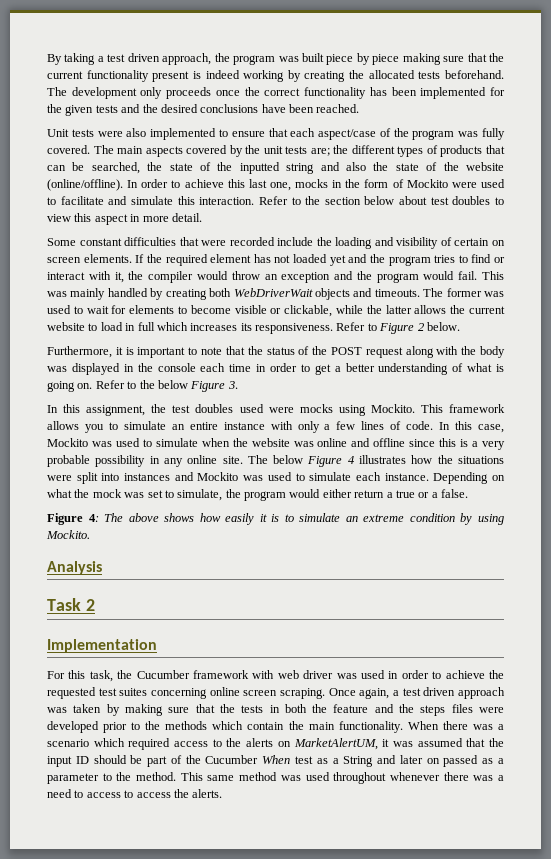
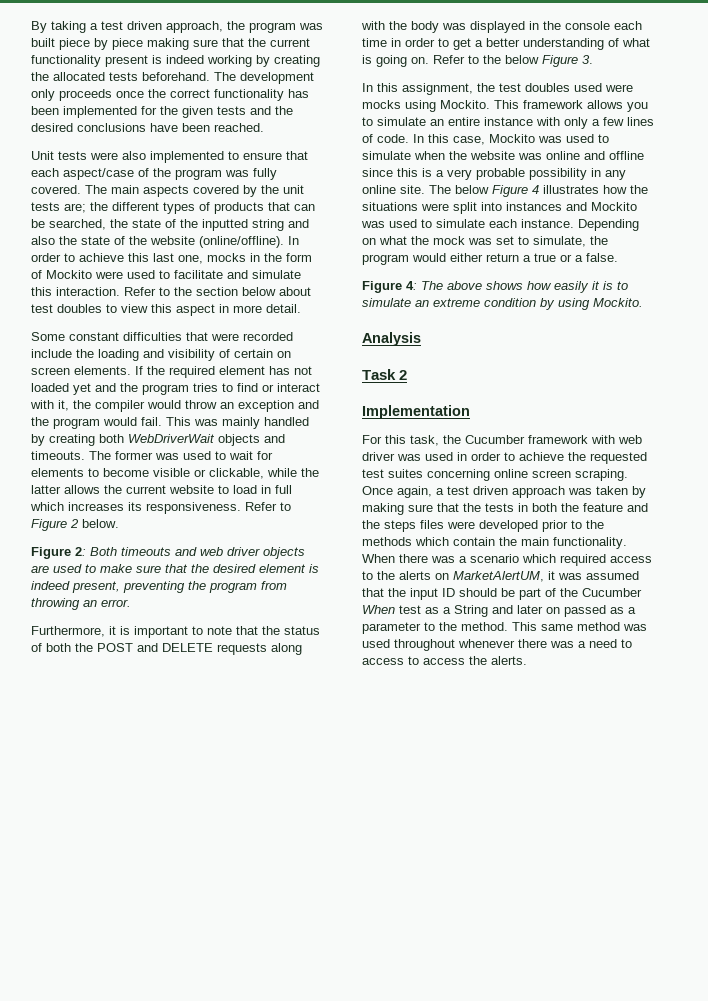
(460, 326) none -> [31,547,305,559] [31,564,319,573] [31,581,287,593] [31,598,131,610] // Figure 2: Both timeouts and web driver objects are used to make sure that the desired element is indeed present, preventing the program from throwing an error.
(310, 350) none -> [46,643,71,652] both
[365,347,403,358] request -> [137,643,267,655] and DELETE requests

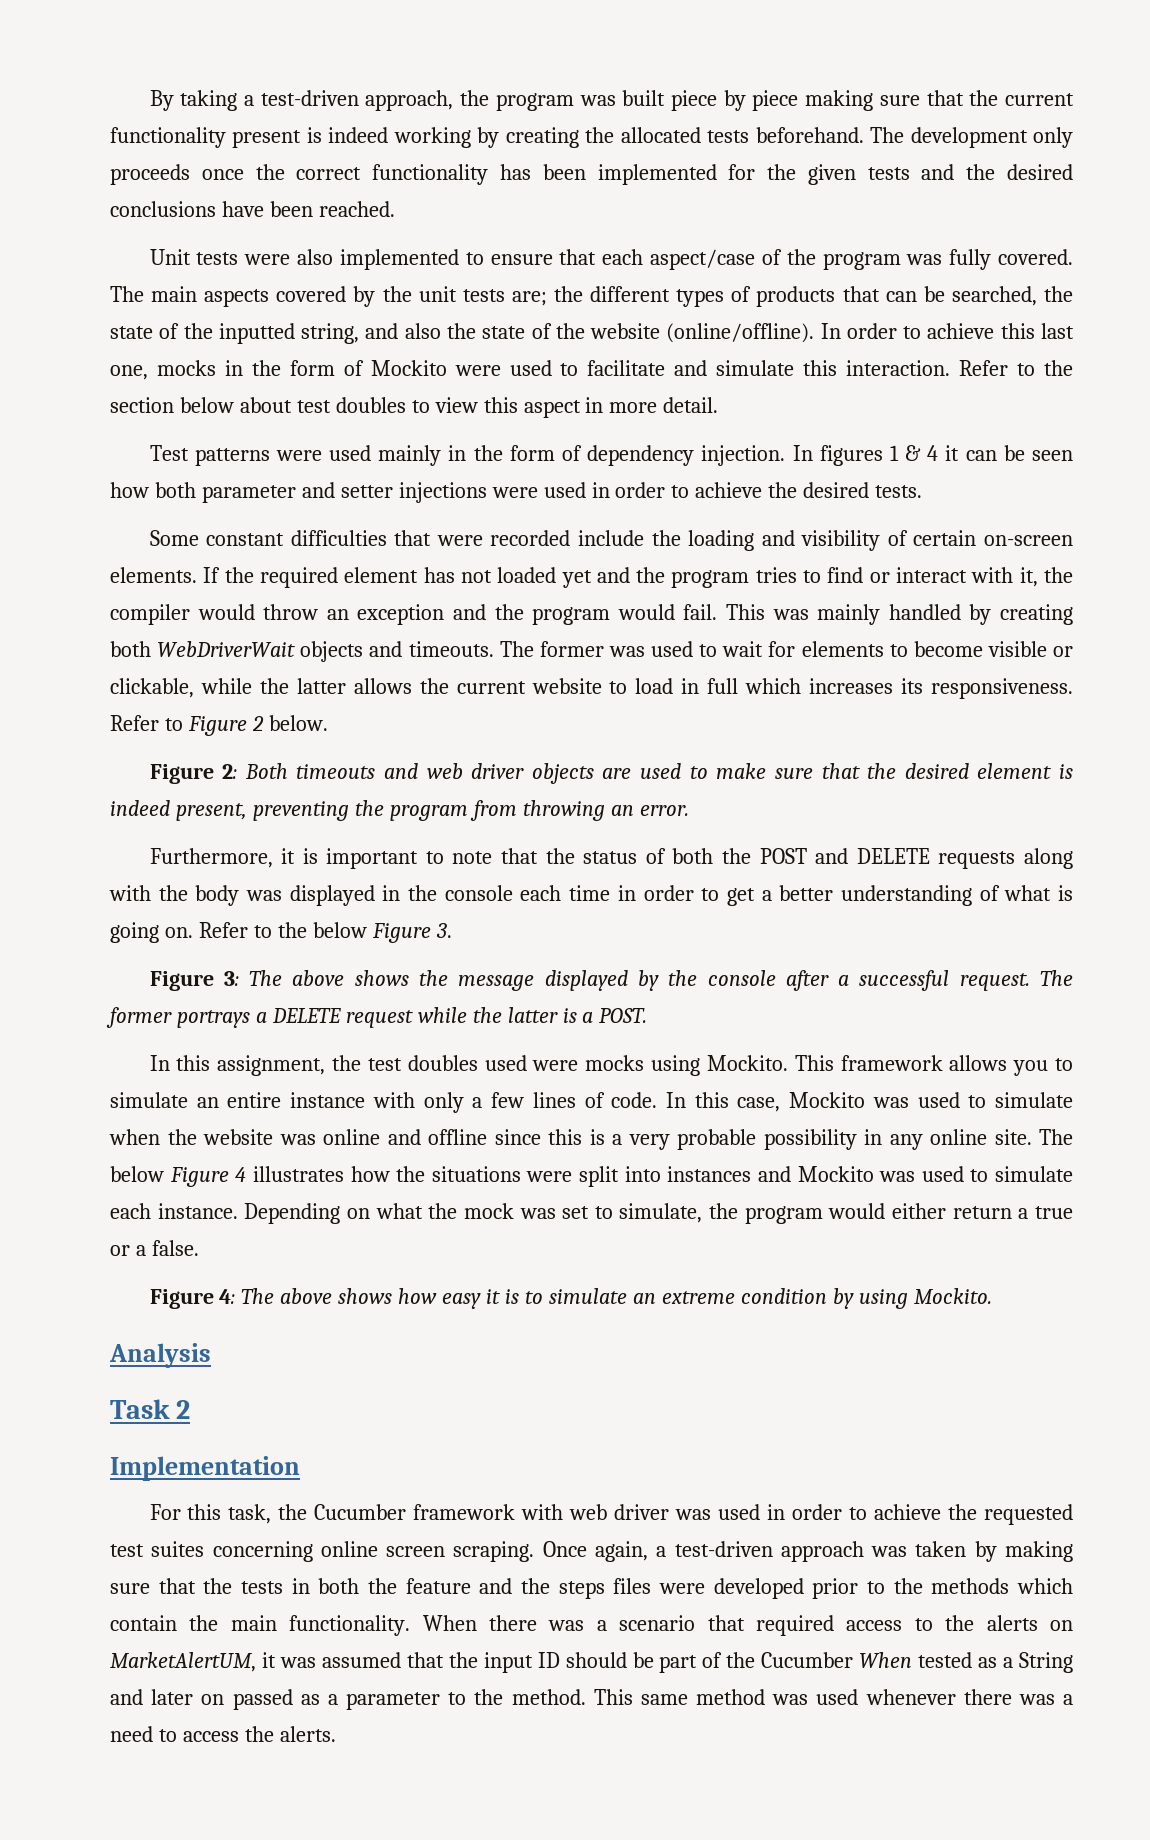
[101,21,162,30] test driven -> [260,90,359,106] test-driven
[252,219,284,231] string -> [301,323,360,344] string,
(301, 308) none -> [149,445,1073,466] [110,482,923,503] // Test patterns were used mainly in the form of dependency injection. In figures 1 & 4 it can be seen how both parameter and setter injections were used in order to achieve the desired tests.
[277,351,291,358] [31,367,70,375] on screen -> [984,535,1074,546] on-screen
(593, 59) none -> [149,970,1073,991] [106,1007,648,1028] // Figure 3: The above shows the message displayed by the console after a successful request. The former portrays a DELETE request while the latter is a POST.
[554,281,589,293] easily -> [442,1293,482,1309] easy
[447,486,508,495] test driven -> [674,1541,773,1557] test-driven
[522,554,556,563] which -> [707,1615,745,1631] that
[399,605,421,614] test -> [918,1652,973,1668] tested
[394,639,455,651] throughout -> (859, 1697) none
[408,656,465,665] to access -> (239, 1736) none

